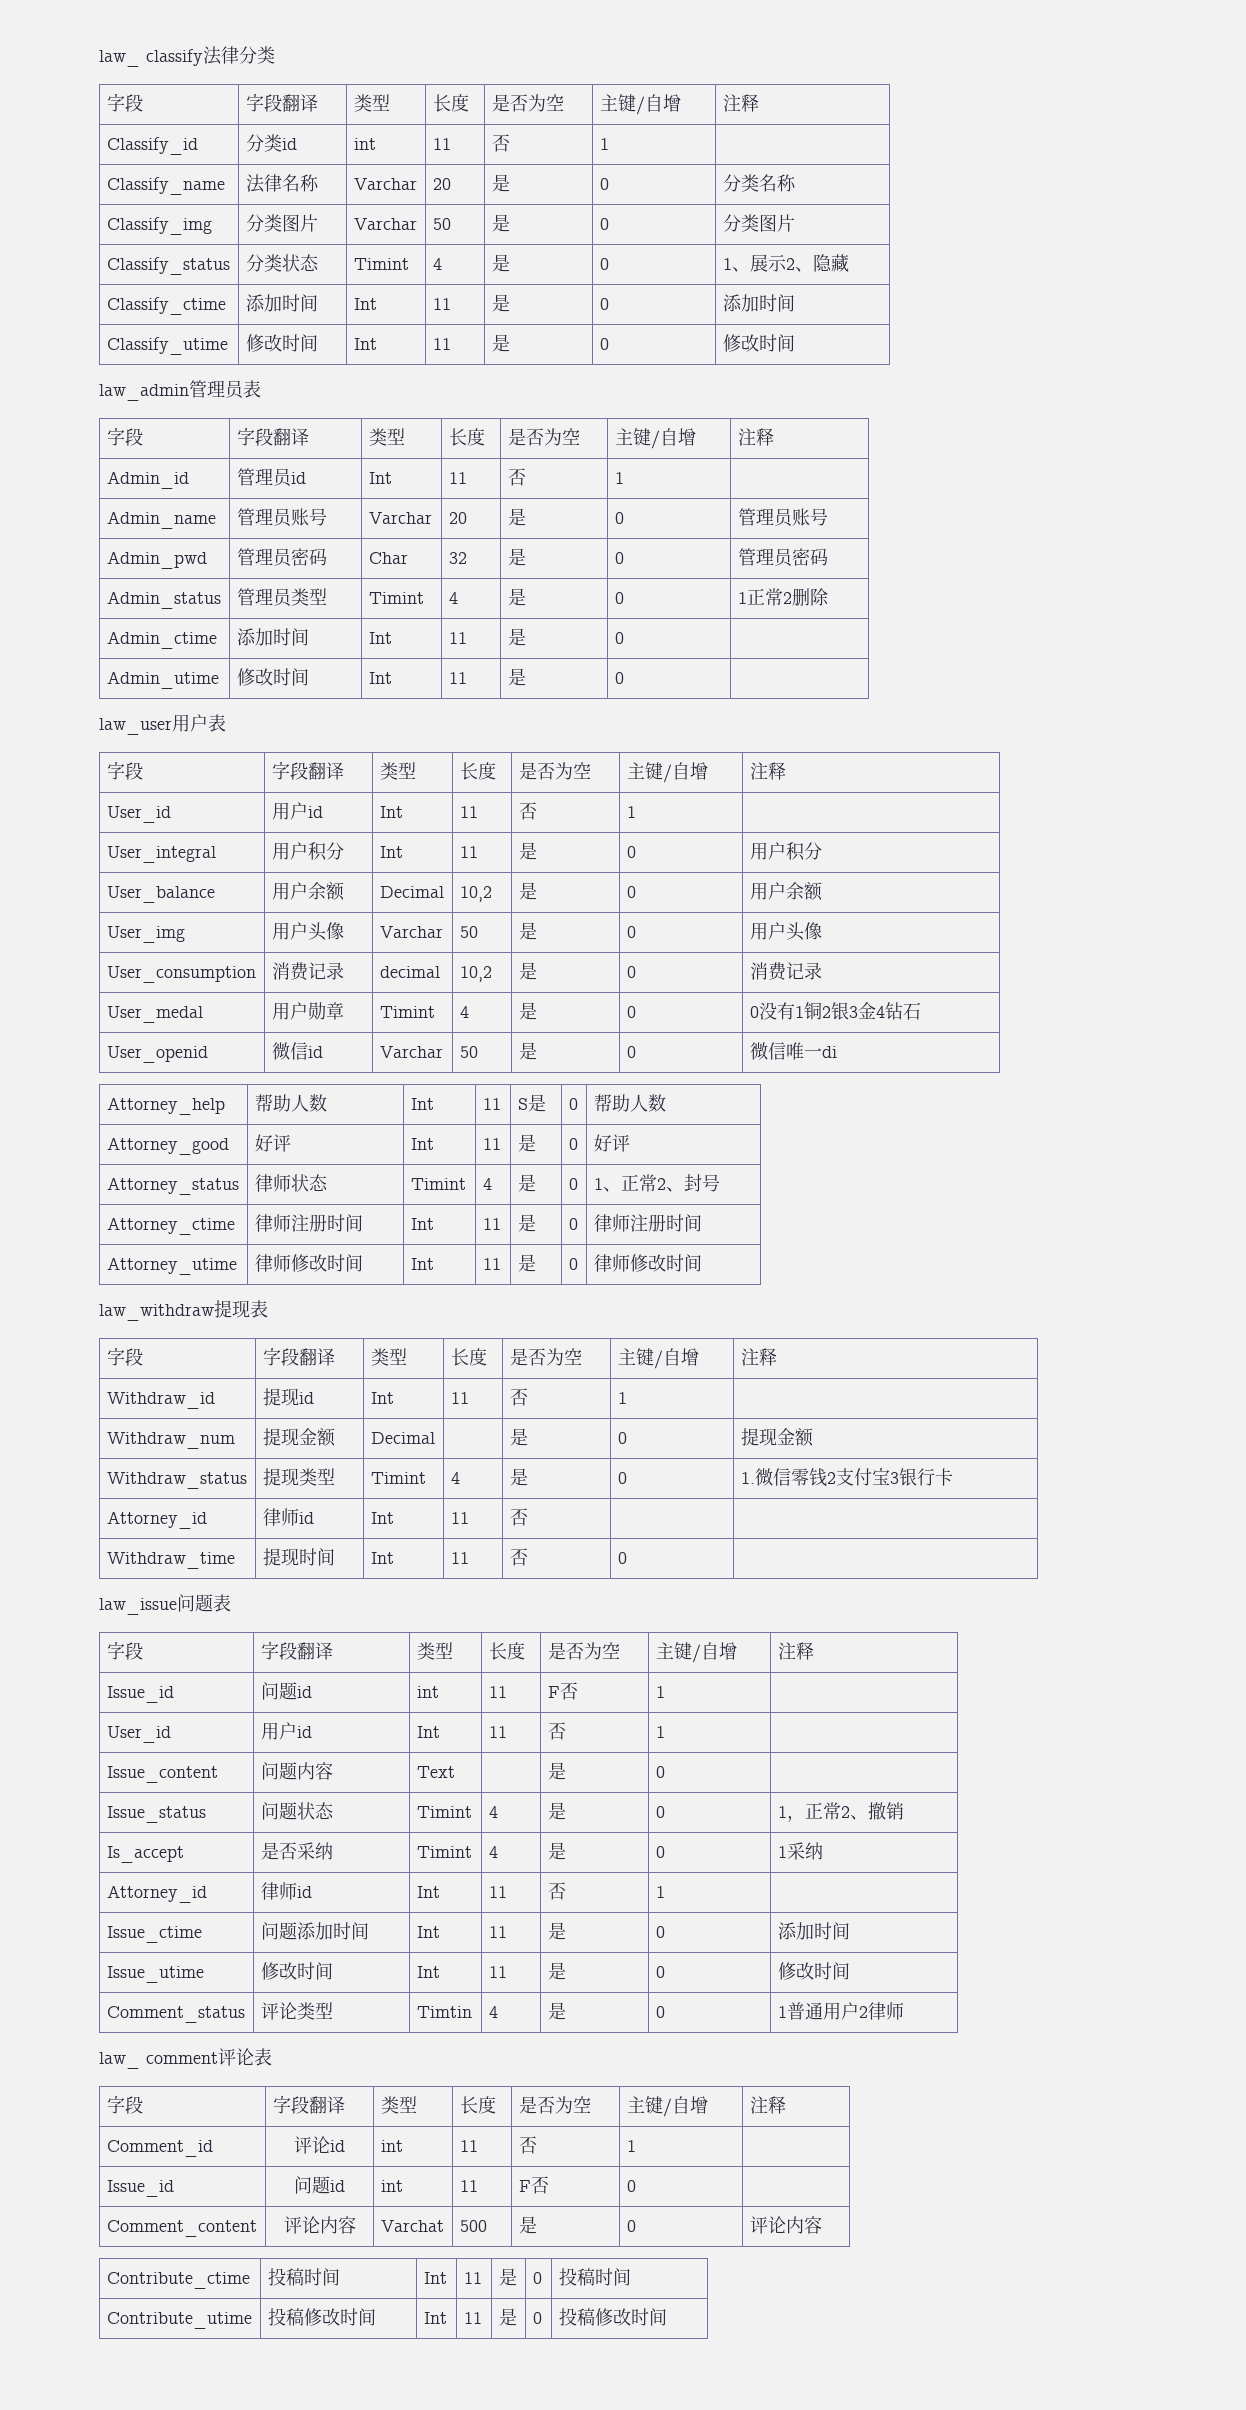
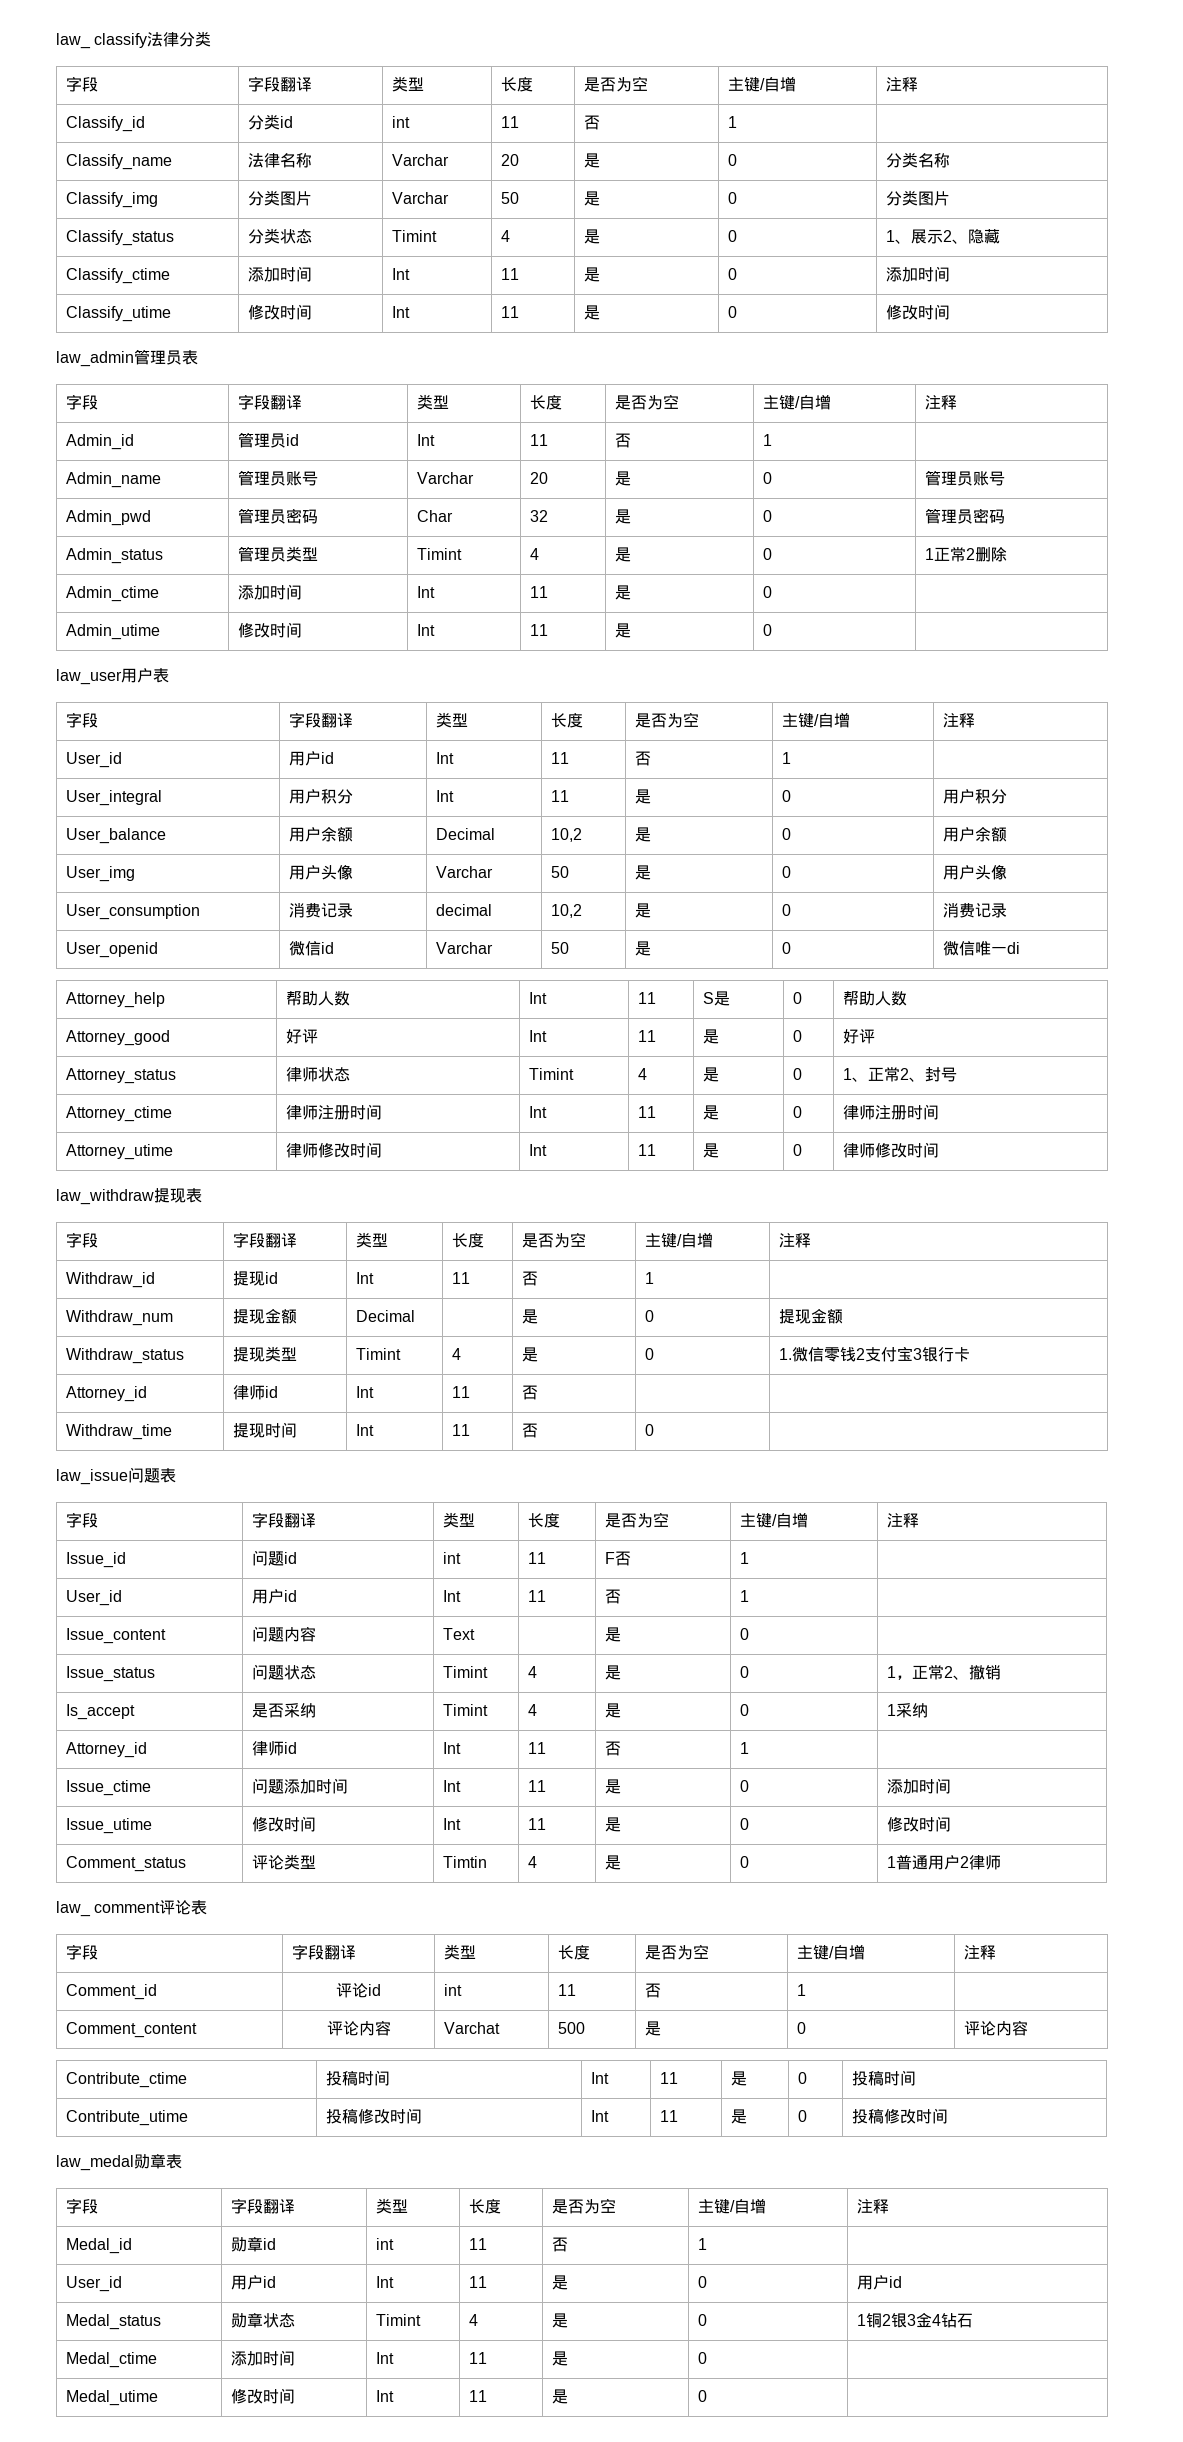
[106,1006,203,1023] [271,1002,344,1020] [379,1006,435,1018] [459,1006,469,1018] [518,1002,537,1020] [626,1006,636,1018] [749,1002,921,1020] // User_medal | 用户勋章 | Timint | 4 | 是 | 0 | 0没有1铜2银3金4钻石 -> (1007, 910) none
[106,2180,174,2197] [294,2176,345,2194] [380,2180,403,2192] [459,2180,478,2192] [518,2176,549,2194] [626,2180,636,2192] // Issue_id | 问题id | int | 11 | F否 | 0 | -> (806, 1990) none
(667, 2317) none -> [56,2154,182,2171] [65,2198,98,2214] [230,2198,295,2214] [375,2198,408,2214] [468,2199,501,2214] [551,2198,616,2214] [697,2198,766,2214] [856,2199,889,2214] [65,2238,132,2254] [230,2237,276,2252] [375,2238,394,2250] [468,2238,487,2250] [551,2237,568,2252] [697,2238,707,2250] [65,2276,122,2292] [230,2275,276,2290] [375,2276,394,2288] [468,2276,487,2288] [551,2275,568,2290] [697,2276,707,2288] [856,2275,902,2290] [65,2314,161,2330] [230,2313,295,2328] [375,2314,421,2326] [468,2314,478,2326] [551,2313,568,2328] [697,2314,707,2326] [856,2313,973,2328] [65,2352,157,2368] [230,2350,295,2366] [375,2352,394,2364] [468,2352,487,2364] [551,2351,568,2366] [697,2352,707,2364] [65,2390,158,2406] [230,2388,295,2404] [375,2390,394,2402] [468,2390,487,2402] [551,2389,568,2404] [697,2390,707,2402] // law_medal勋章表 // 字段 | 字段翻译 | 类型 | 长度 | 是否为空 | 主键/自增 | 注释 // Medal_id | 勋章id | int | 11 | 否 | 1 | // User_id | 用户id | Int | 11 | 是 | 0 | 用户id // Medal_status | 勋章状态 | Timint | 4 | 是 | 0 | 1铜2银3金4钻石 // Medal_ctime | 添加时间 | Int | 11 | 是 | 0 | // Medal_utime | 修改时间 | Int | 11 | 是 | 0 |

